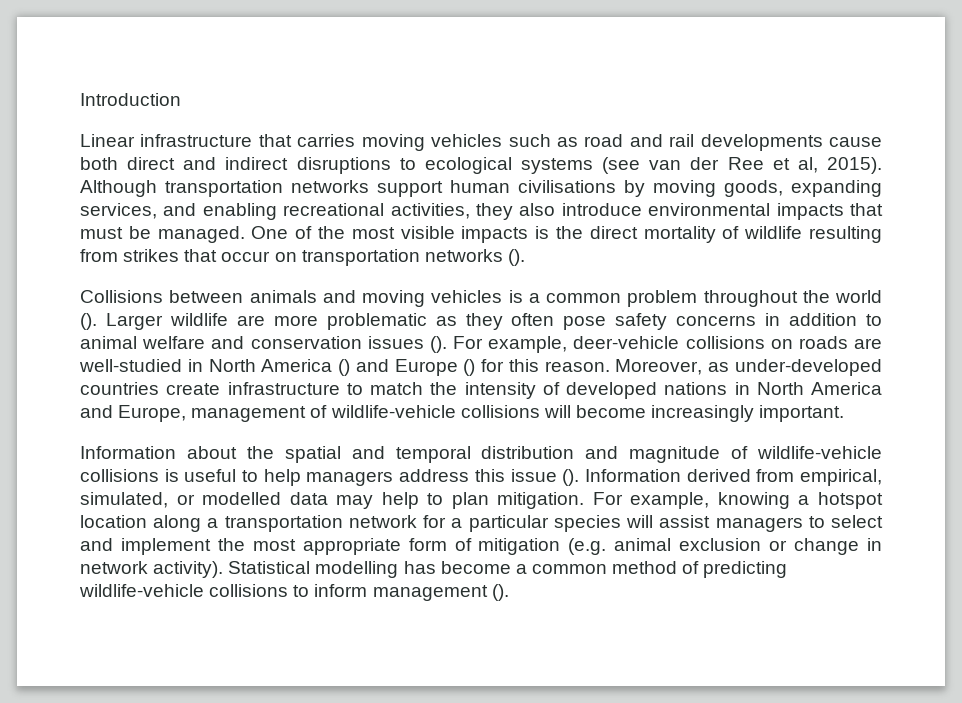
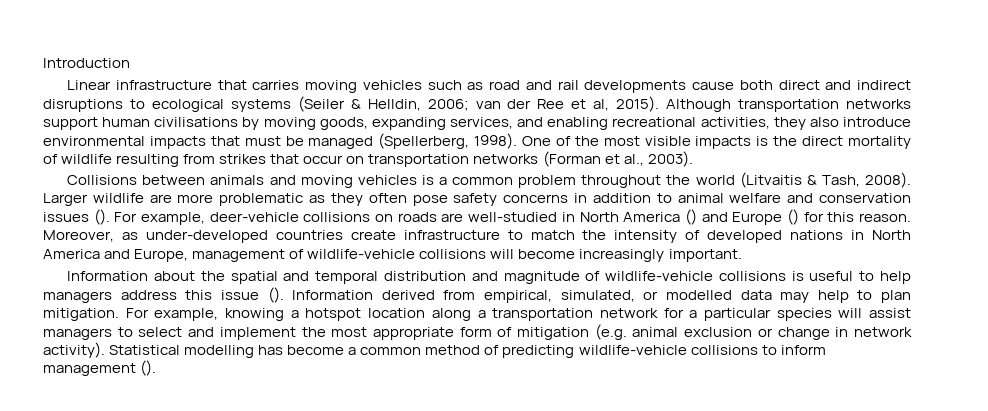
[602,157,641,174] (see -> [297,96,469,112] (Seiler & Helldin, 2006;
[157,226,245,243] managed. -> [308,133,518,149] managed (Spellerberg, 1998).
[507,249,525,266] (). -> [542,151,693,167] (Forman et al., 2003).
[80,313,97,330] (). -> [739,172,911,188] (Litvaitis & Tash, 2008).

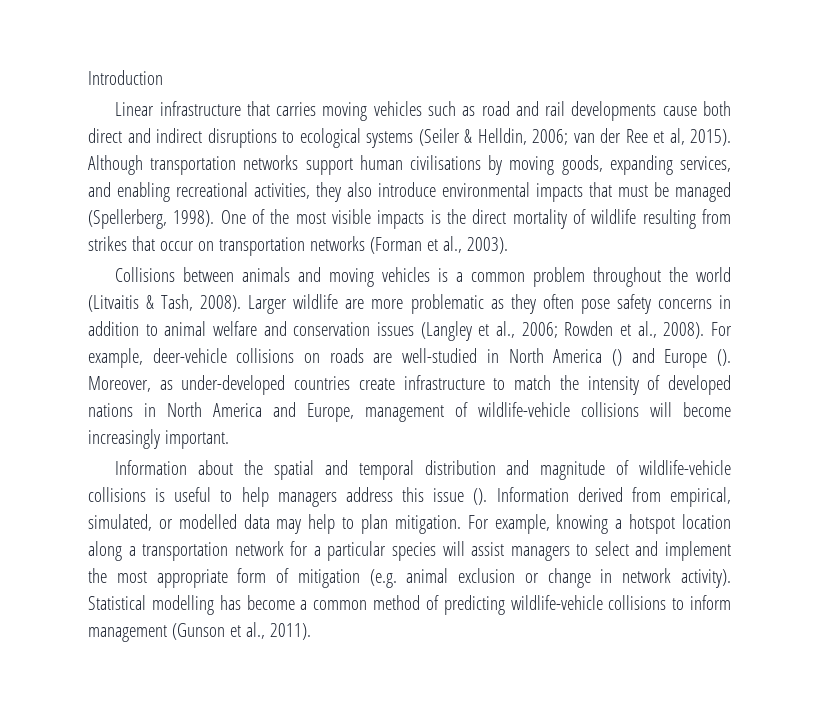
[93,209,110,225] (). -> [420,321,705,341] (Langley et al., 2006; Rowden et al., 2008).
[786,209,912,225] () for this reason. -> [717,349,732,366] ().
[140,360,157,376] (). -> [171,622,311,640] (Gunson et al., 2011).

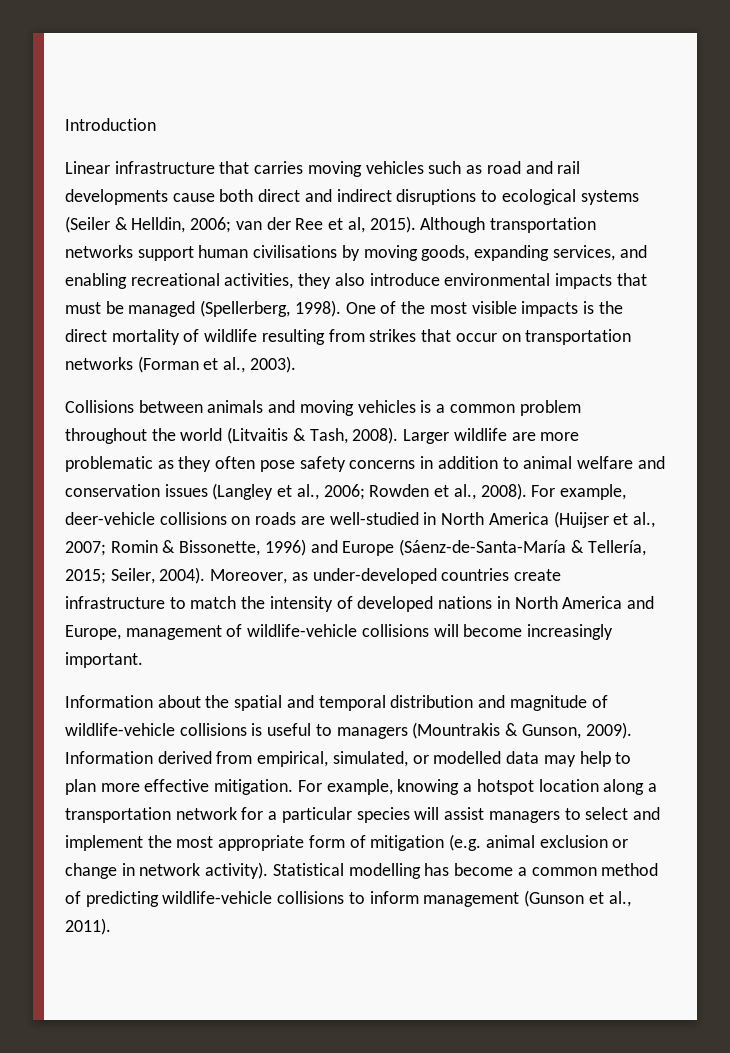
[611,348,732,368] () and Europe (). -> [553,511,655,528] [65,539,646,556] [65,567,206,584] (Huijser et al., 2007; Romin & Bissonette, 1996) and Europe (Sáenz-de-Santa-María & Tellería, 2015; Seiler, 2004).
[241,487,488,507] help managers address this issue (). -> [336,722,632,739] managers (Mountrakis & Gunson, 2009).
(388, 524) none -> [100,779,210,792] more effective

